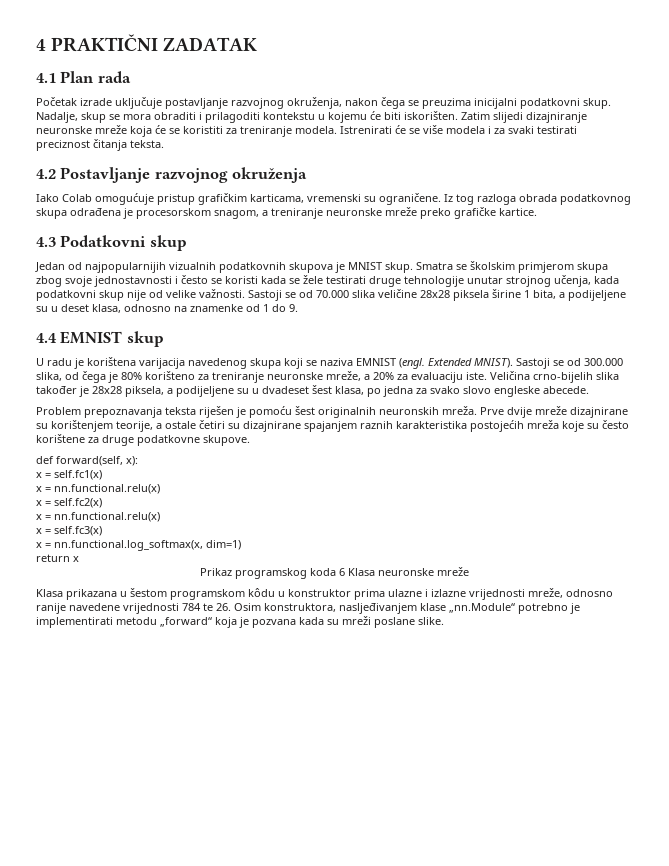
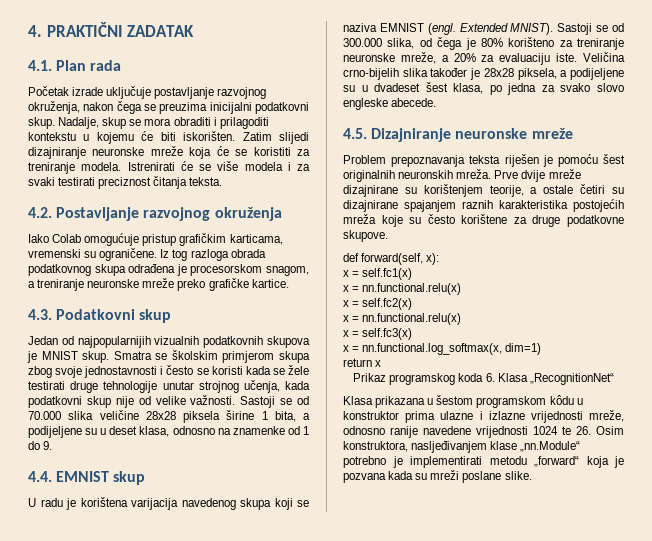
[36,39,46,51] 4 -> [28,25,42,37] 4.
[36,73,56,83] 4.1 -> [28,60,52,71] 4.1.
[36,169,56,179] 4.2 -> [28,207,52,218] 4.2.
[36,237,56,247] 4.3 -> [28,309,52,320] 4.3.
[36,333,57,343] 4.4 -> [28,471,52,482] 4.4.
(589, 390) none -> [343,128,573,142] // 4.5. Dizajniranje neuronske mreže
[339,567,469,576] 6 Klasa neuronske mreže -> [485,373,614,385] 6. Klasa „RecognitionNet“
[182,603,201,611] 784 -> [533,426,558,435] 1024

